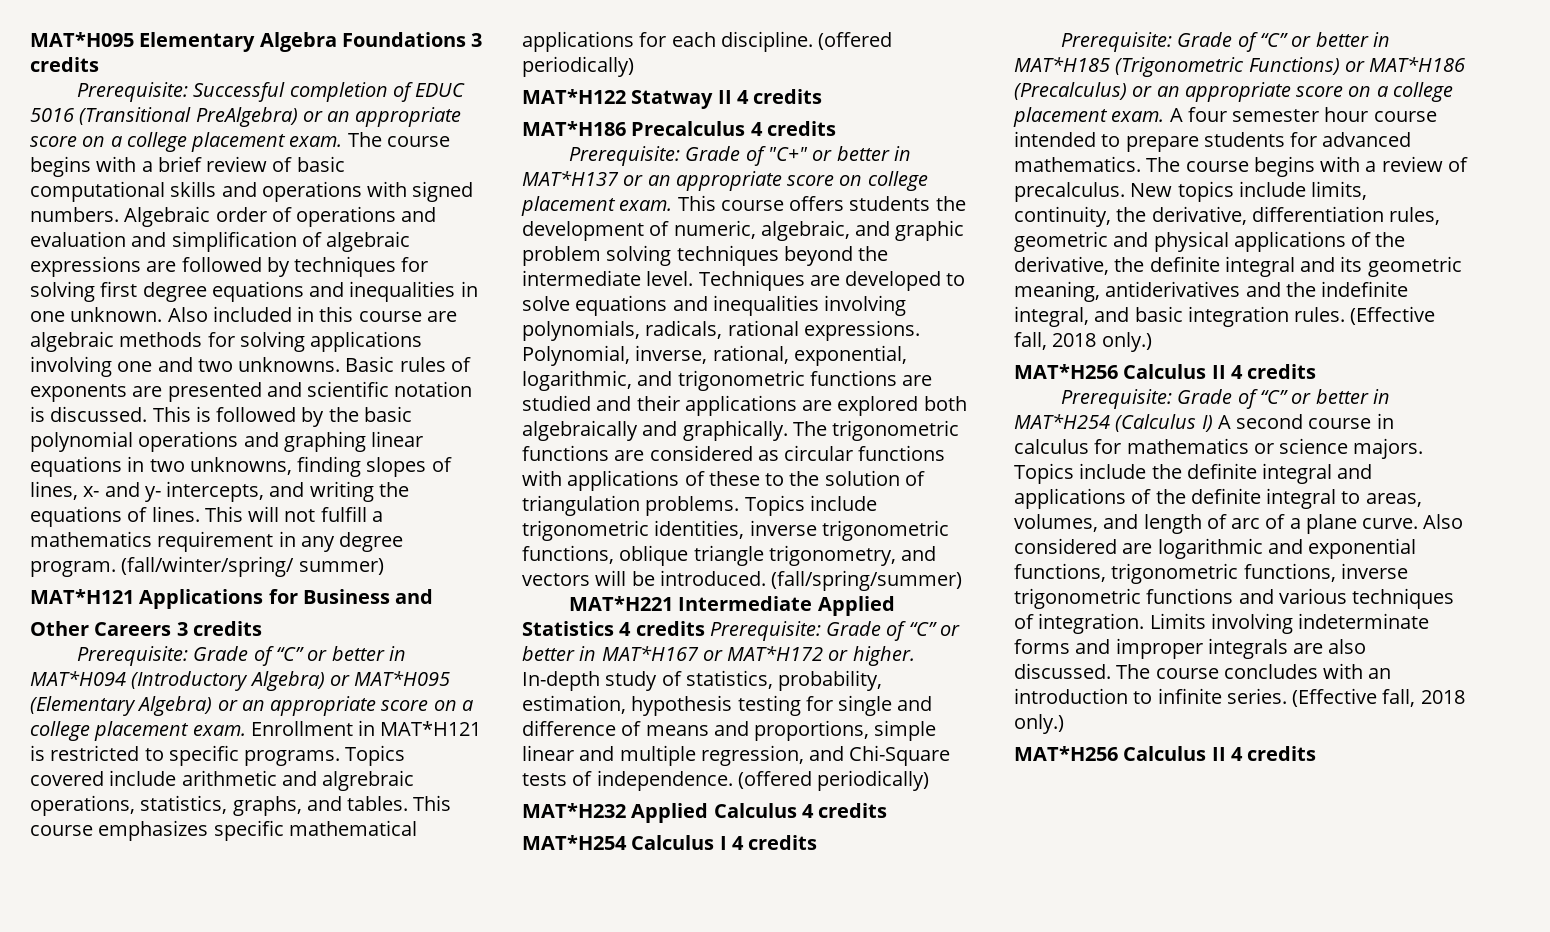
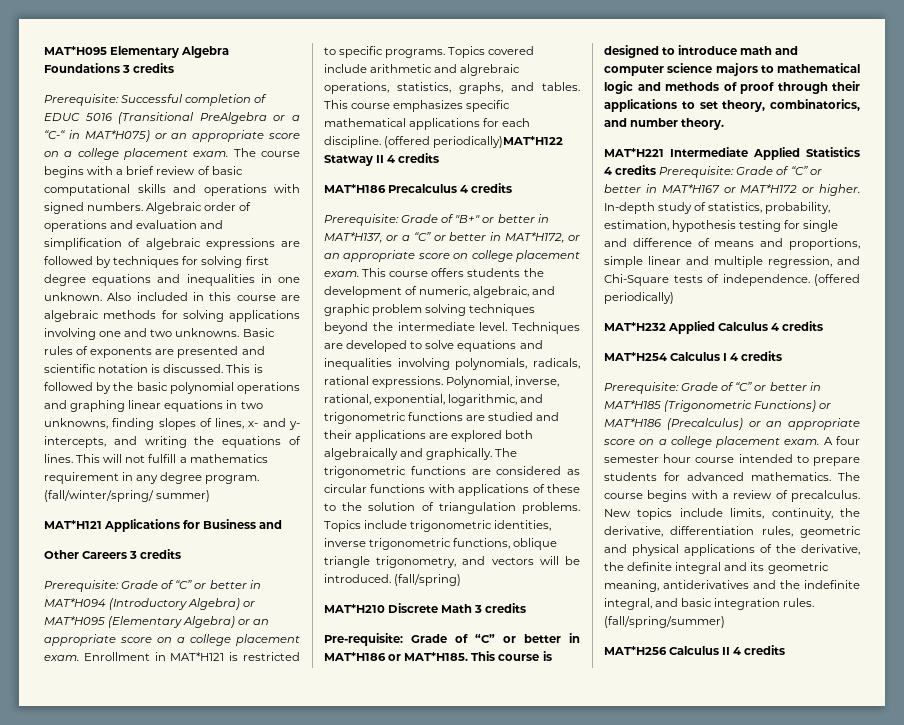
[195,107,298,127] PreAlgebra) -> [199,112,300,124] [44,130,150,142] PreAlgebra or a “C-“ in MAT*H075)
[522,56,634,77] [522,89,626,104] periodically) // MAT*H122 -> [433,136,564,148] periodically)MAT*H122
[767,146,911,161] [522,171,619,186] "C+" or better in MAT*H137 -> [455,214,549,223] [324,232,565,243] "B+" or better in MAT*H137, or a “C” or better in MAT*H172,
[771,570,963,591] (fall/spring/summer) -> [394,574,462,586] [324,603,527,613] [324,633,580,646] [324,651,552,661] [604,45,799,58] [604,63,860,76] [604,81,860,94] [604,99,860,112] [604,118,725,130] (fall/spring) // MAT*H210 Discrete Math 3 credits // Pre-requisite: Grade of “C” or better in MAT*H186 or MAT*H185. This course is designed to introduce math and computer science majors to mathematical logic and methods of proof through their applications to set theory, combinatorics, and number theory.
[1350,306,1436,325] [1014,332,1152,352] [1014,364,1317,379] [1061,389,1390,409] [1014,413,1394,432] [1014,438,1424,459] [1014,463,1373,484] [1014,488,1422,509] [1014,514,1464,534] [1014,538,1417,559] [1014,563,1408,584] [1014,588,1455,609] [1014,613,1430,634] [1014,638,1367,659] [1014,663,1392,679] [1014,688,1465,707] [1014,714,1064,734] [1014,746,1317,761] (Effective fall, 2018 only.) // MAT*H256 Calculus II 4 credits // Prerequisite: Grade of “C” or better in MAT*H254 (Calculus I) A second course in calculus for mathematics or science majors. Topics include the definite integral and applications of the definite integral to areas, volumes, and length of arc of a plane curve. Also considered are logarithmic and exponential functions, trigonometric functions, inverse trigonometric functions and various techniques of integration. Limits involving indeterminate forms and improper integrals are also discussed. The course concludes with an introduction to infinite series. (Effective fall, 2018 only.) // MAT*H256 Calculus II 4 credits -> [604,616,725,628] [604,645,786,655] (fall/spring/summer) // MAT*H256 Calculus II 4 credits

